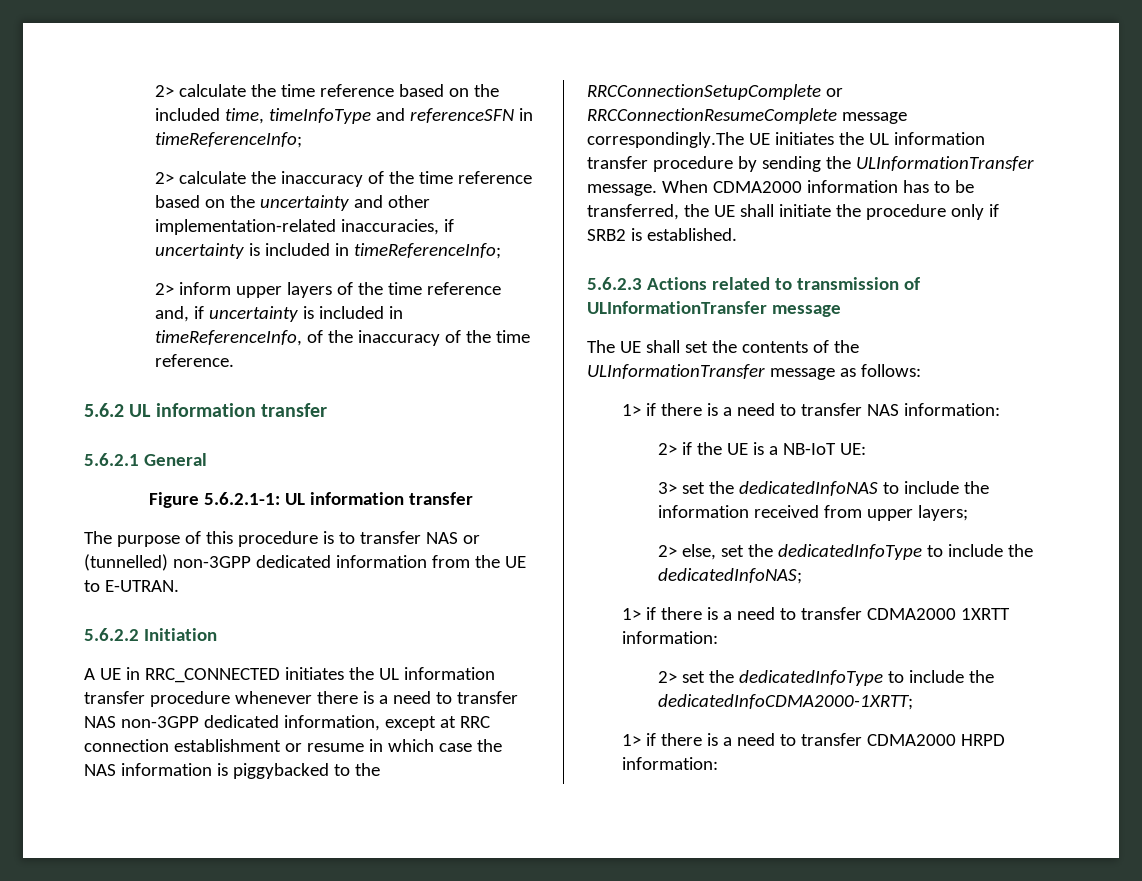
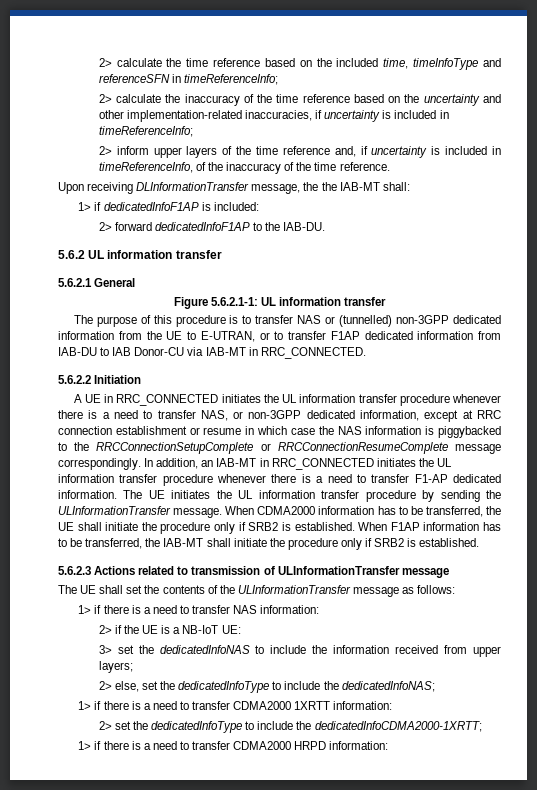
(234, 360) none -> [58,182,410,194] [78,202,259,211] [98,222,326,231] // Upon receiving DLInformationTransfer message, the the IAB-MT shall: // 1> if dedicatedInfoF1AP is included: // 2> forward dedicatedInfoF1AP to the IAB-DU.
[104,580,179,592] E-UTRAN. -> [200,331,501,342] [58,347,366,359] E-UTRAN, or to transfer F1AP dedicated information from IAB-DU to IAB Donor-CU via IAB-MT in RRC_CONNECTED.
[84,716,116,728] NAS -> [200,410,244,421] NAS, or
[587,132,744,148] correspondingly.The -> [58,458,452,470] [58,474,502,486] [58,490,143,499] correspondingly. In addition, an IAB-MT in RRC_CONNECTED initiates the UL information transfer procedure whenever there is a need to transfer F1-AP dedicated information. The
(737, 234) none -> [358,522,502,531] [58,538,480,550] When F1AP information has to be transferred, the IAB-MT shall initiate the procedure only if SRB2 is established.

